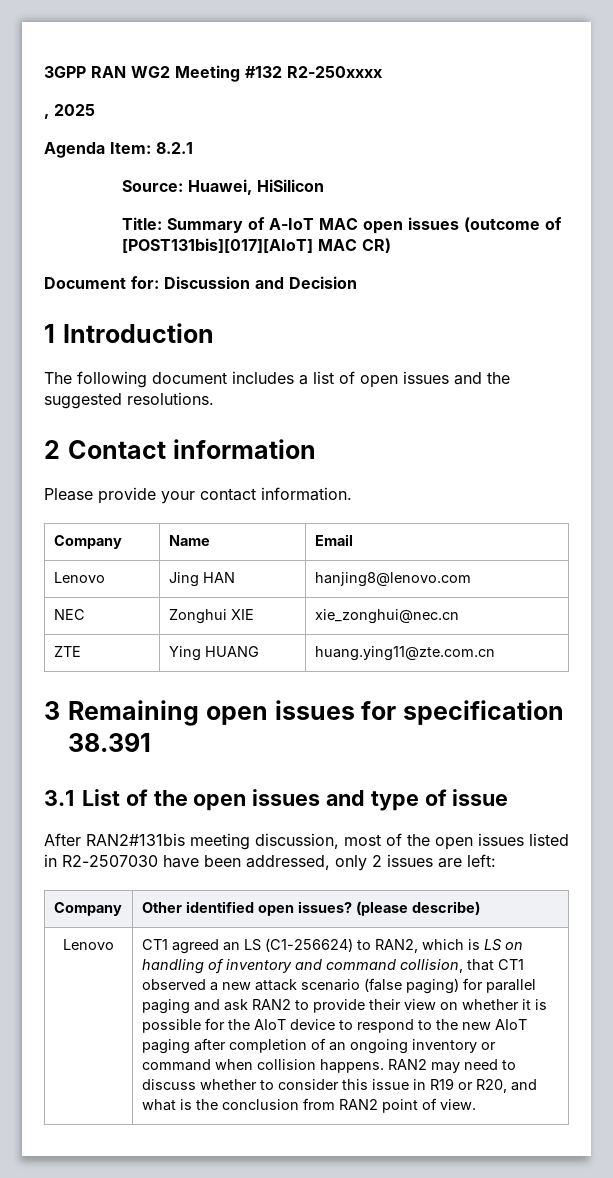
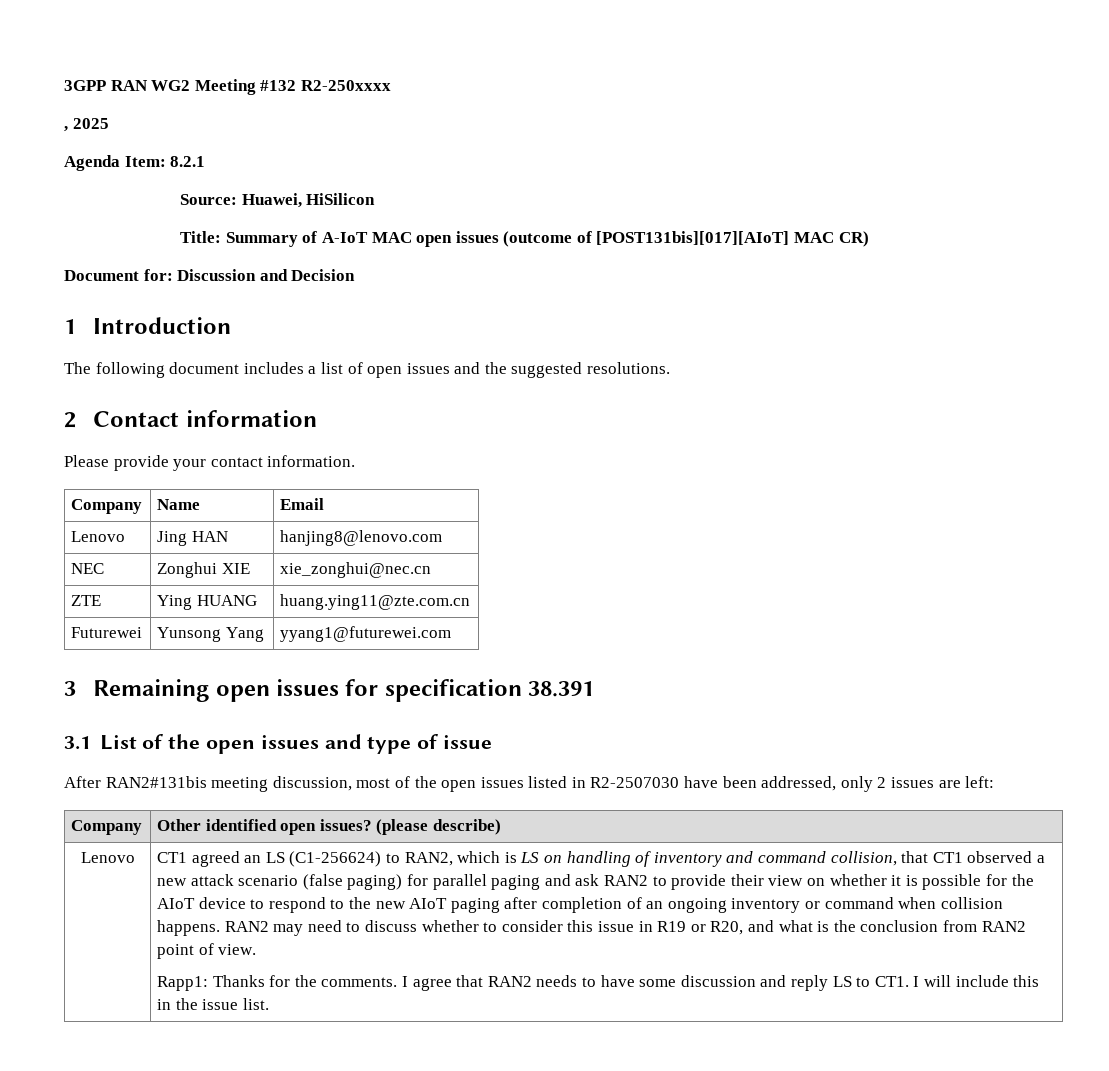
(495, 653) none -> [71,627,143,638] [157,627,264,642] [280,626,452,642] // Futurewei | Yunsong Yang | yyang1@futurewei.com
(476, 1104) none -> [157,975,1040,991] [157,998,269,1010] // Rapp1: Thanks for the comments. I agree that RAN2 needs to have some discussion and reply LS to CT1. I will include this in the issue list.

